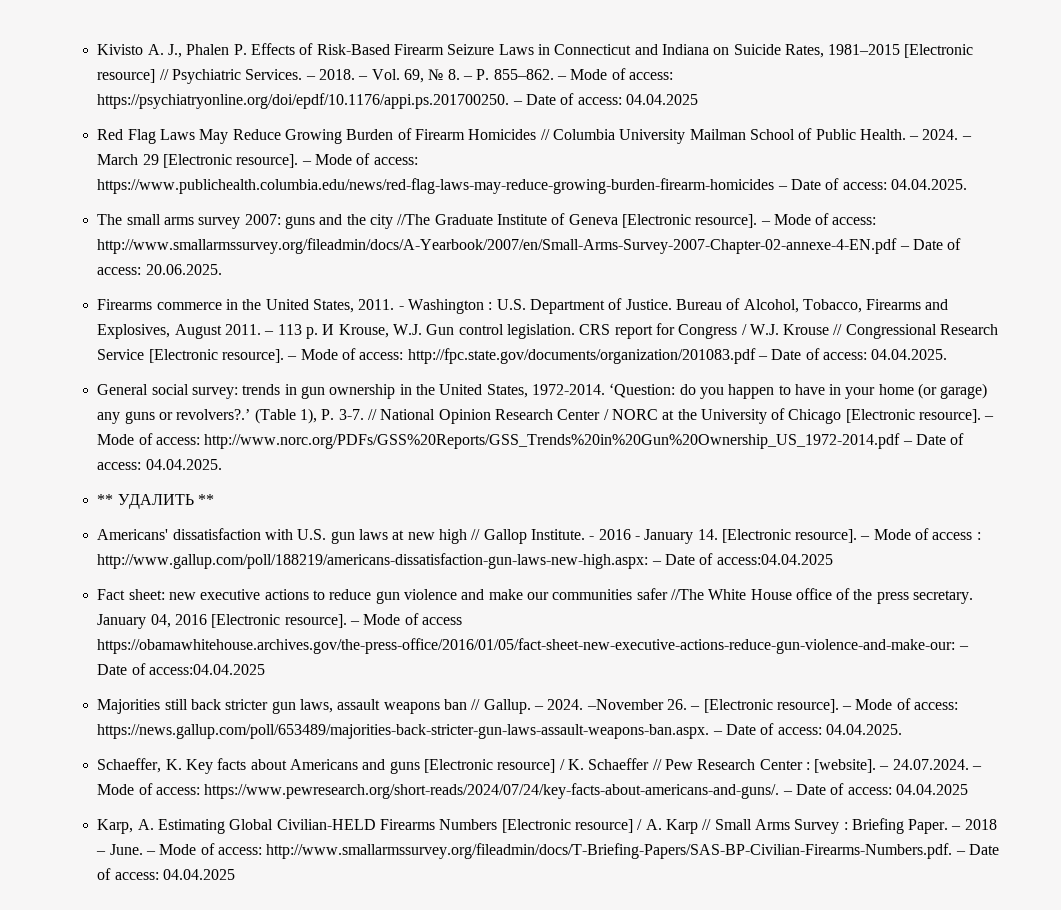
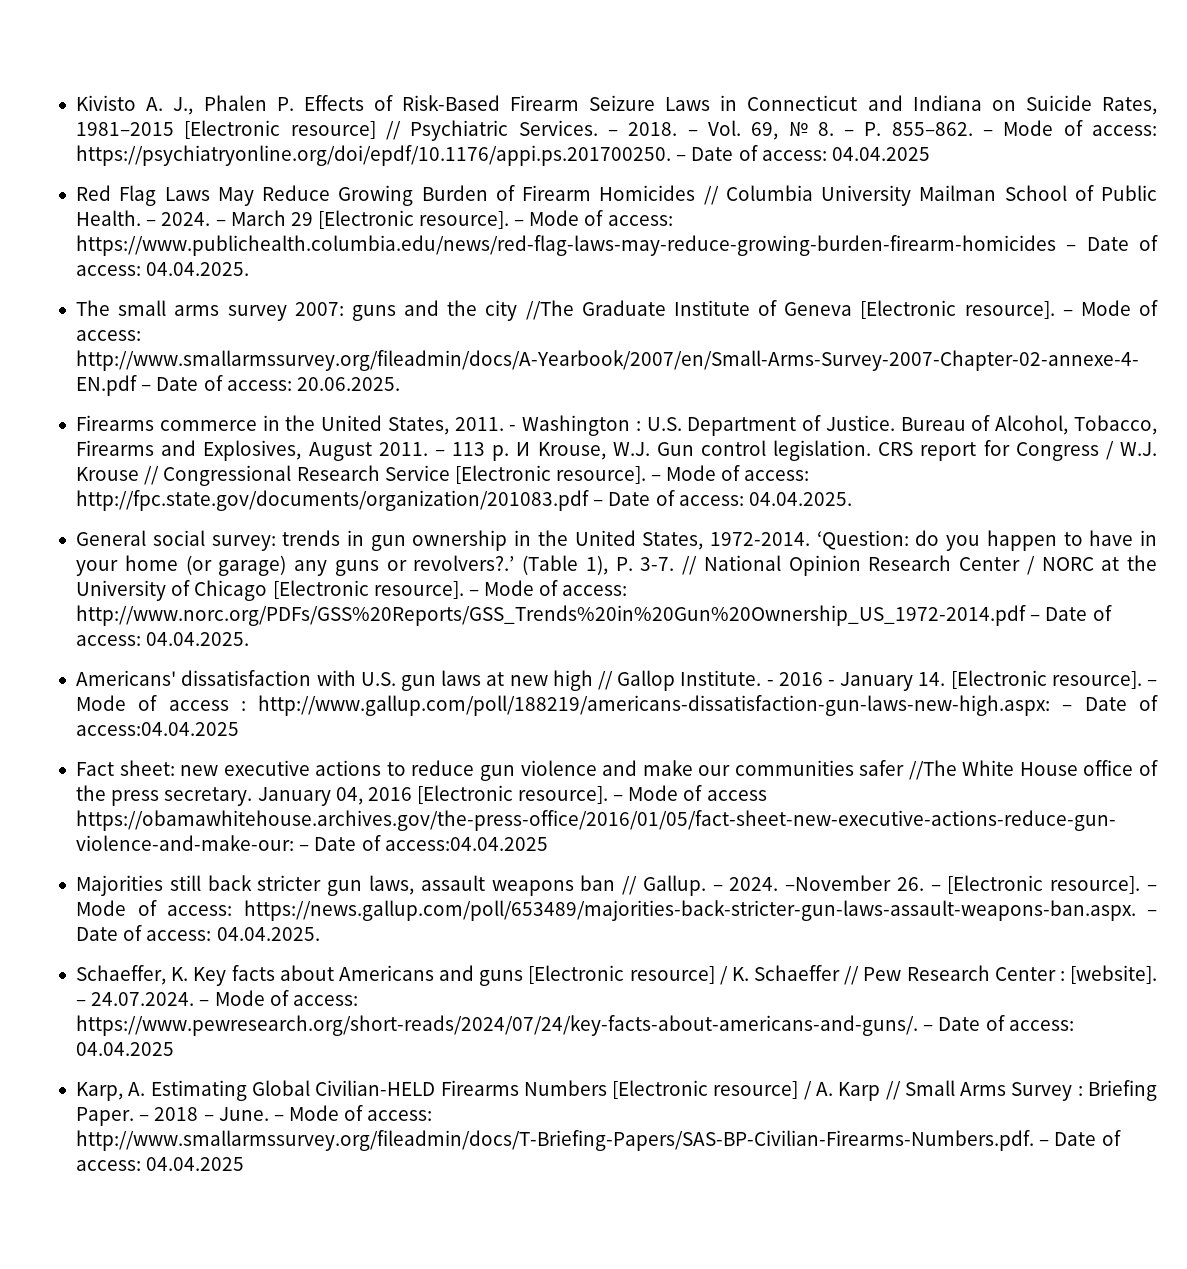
[97,494,215,509] // ** УДАЛИТЬ ** -> (250, 639) none

